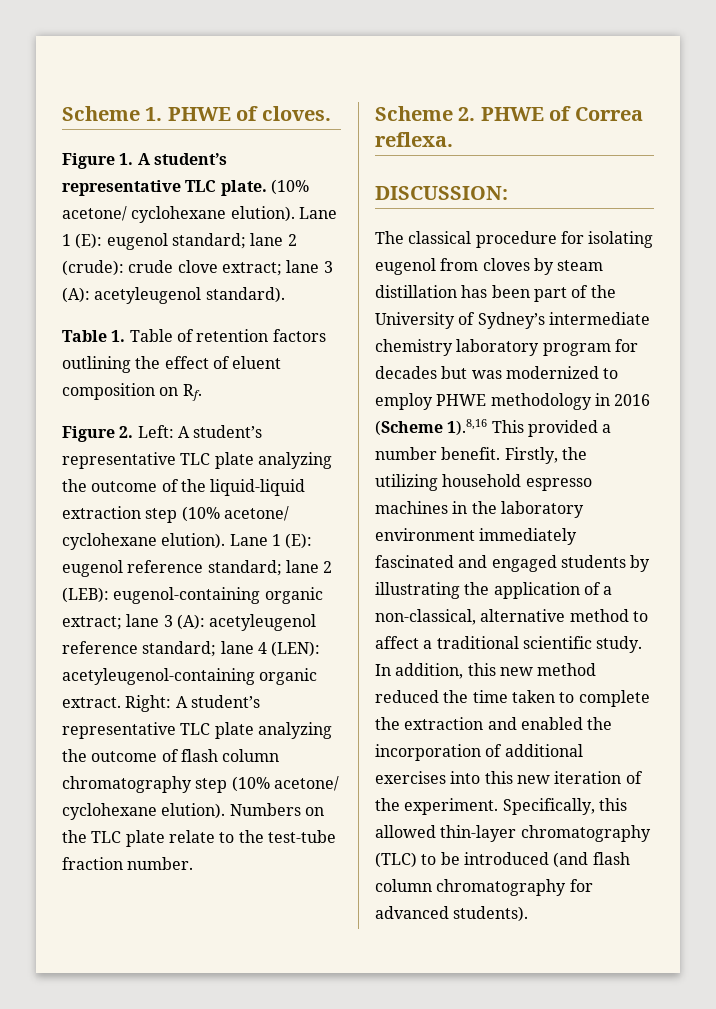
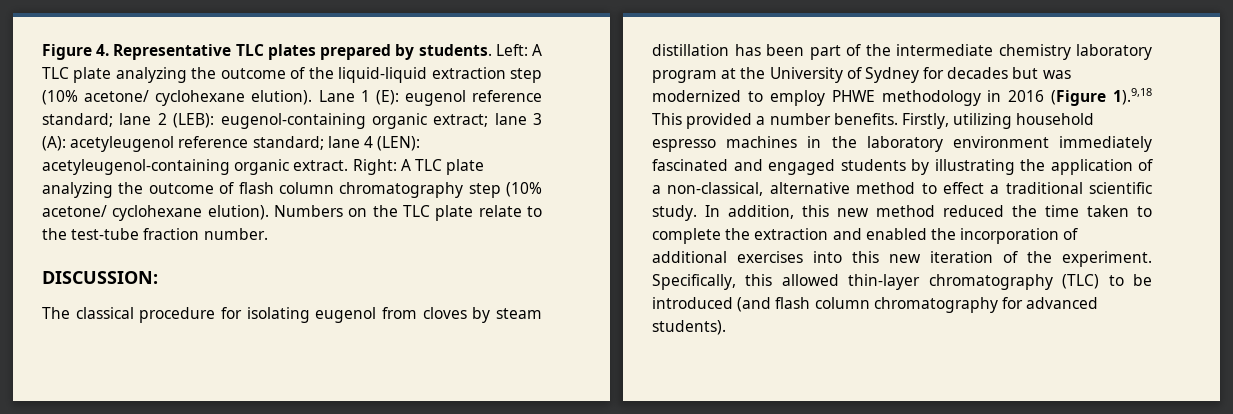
[62,106,331,121] [62,153,227,169] [62,179,309,196] [62,206,337,223] [62,233,297,250] [62,260,333,276] [62,287,285,304] [62,329,326,342] [62,356,282,373] [62,383,202,401] [62,425,263,442] [62,452,176,469] Scheme 1. PHWE of cloves. // Figure 1. A student’s representative TLC plate. (10% acetone/ cyclohexane elution). Lane 1 (E): eugenol standard; lane 2 (crude): crude clove extract; lane 3 (A): acetyleugenol standard). // Table 1. Table of retention factors outlining the effect of eluent composition on Rf. // Figure 2. Left: A student’s representative -> [42,44,542,60] Figure 4. Representative TLC plates prepared by students. Left: A
[190,695,260,708] [62,722,176,739] student’s representative -> (411, 165) none
[375,106,643,121] [375,132,453,147] // Scheme 2. PHWE of Correa reflexa. -> (268, 234) none
[375,312,545,329] University of Sydney’s -> (891, 50) none
(611, 349) none -> [721,67,919,83] at the University of Sydney
[375,419,488,436] (Scheme 1).8,16 -> [1051,88,1152,106] (Figure 1).9,18
[441,447,587,464] benefit. Firstly, the -> [833,113,949,129] benefits. Firstly,
[375,636,419,649] affect -> [942,182,984,194] effect

